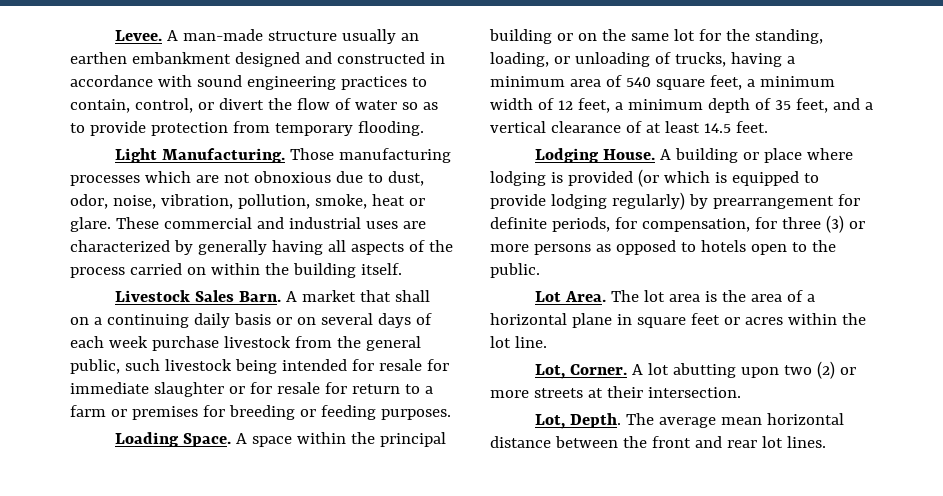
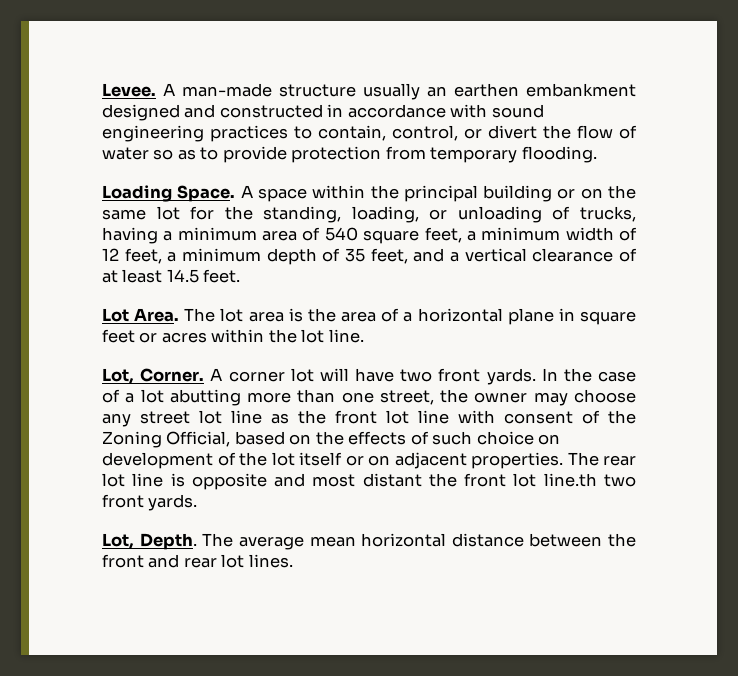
[115,148,452,163] [70,171,424,186] [70,194,425,209] [70,217,426,232] [70,240,453,255] [70,263,402,278] [115,290,431,302] [70,313,432,328] [70,336,421,351] [70,359,449,374] [70,382,433,397] [70,405,451,420] // Light Manufacturing. Those manufacturing processes which are not obnoxious due to dust, odor, noise, vibration, pollution, smoke, heat or glare. These commercial and industrial uses are characterized by generally having all aspects of the process carried on within the building itself. // Livestock Sales Barn. A market that shall on a continuing daily basis or on several days of each week purchase livestock from the general public, such livestock being intended for resale for immediate slaughter or for resale for return to a farm or premises for breeding or feeding purposes. -> (597, 154) none
[535,148,854,163] [490,169,819,187] [490,192,860,210] [490,215,865,233] [490,240,836,255] [490,263,540,278] // Lodging House. A building or place where lodging is provided (or which is equipped to provide lodging regularly) by prearrangement for definite periods, for compensation, for three (3) or more persons as opposed to hotels open to the public. -> (241, 276) none
[648,361,857,379] [490,386,741,398] lot abutting upon two (2) or more streets at their intersection. -> [228,368,636,385] [102,389,636,406] [102,410,636,427] [102,431,561,448] [102,452,636,469] [102,473,636,490] [102,494,198,511] corner lot will have two front yards. In the case of a lot abutting more than one street, the owner may choose any street lot line as the front lot line with consent of the Zoning Official, based on the effects of such choice on development of the lot itself or on adjacent properties. The rear lot line is opposite and most distant the front lot line.th two front yards.

